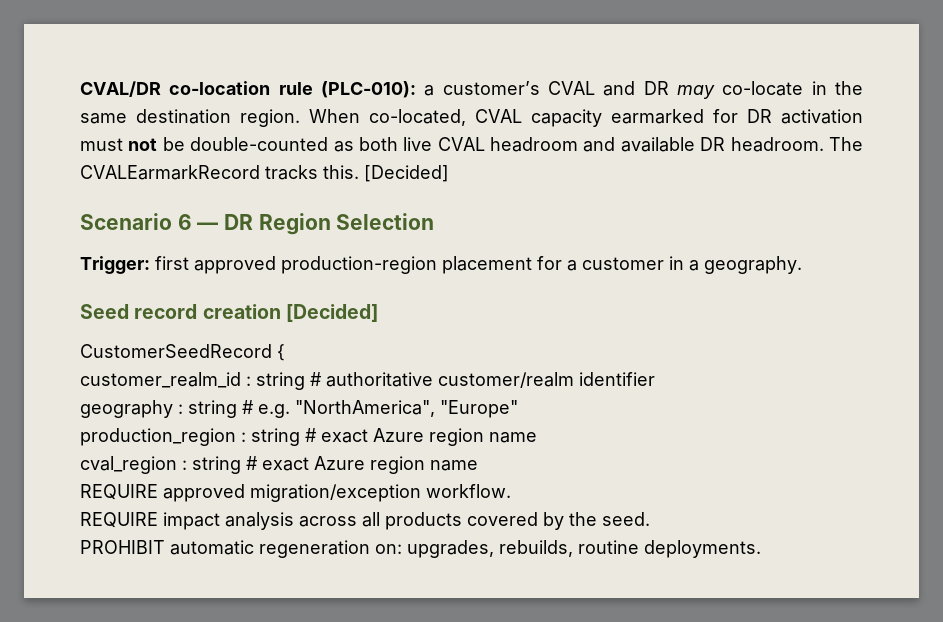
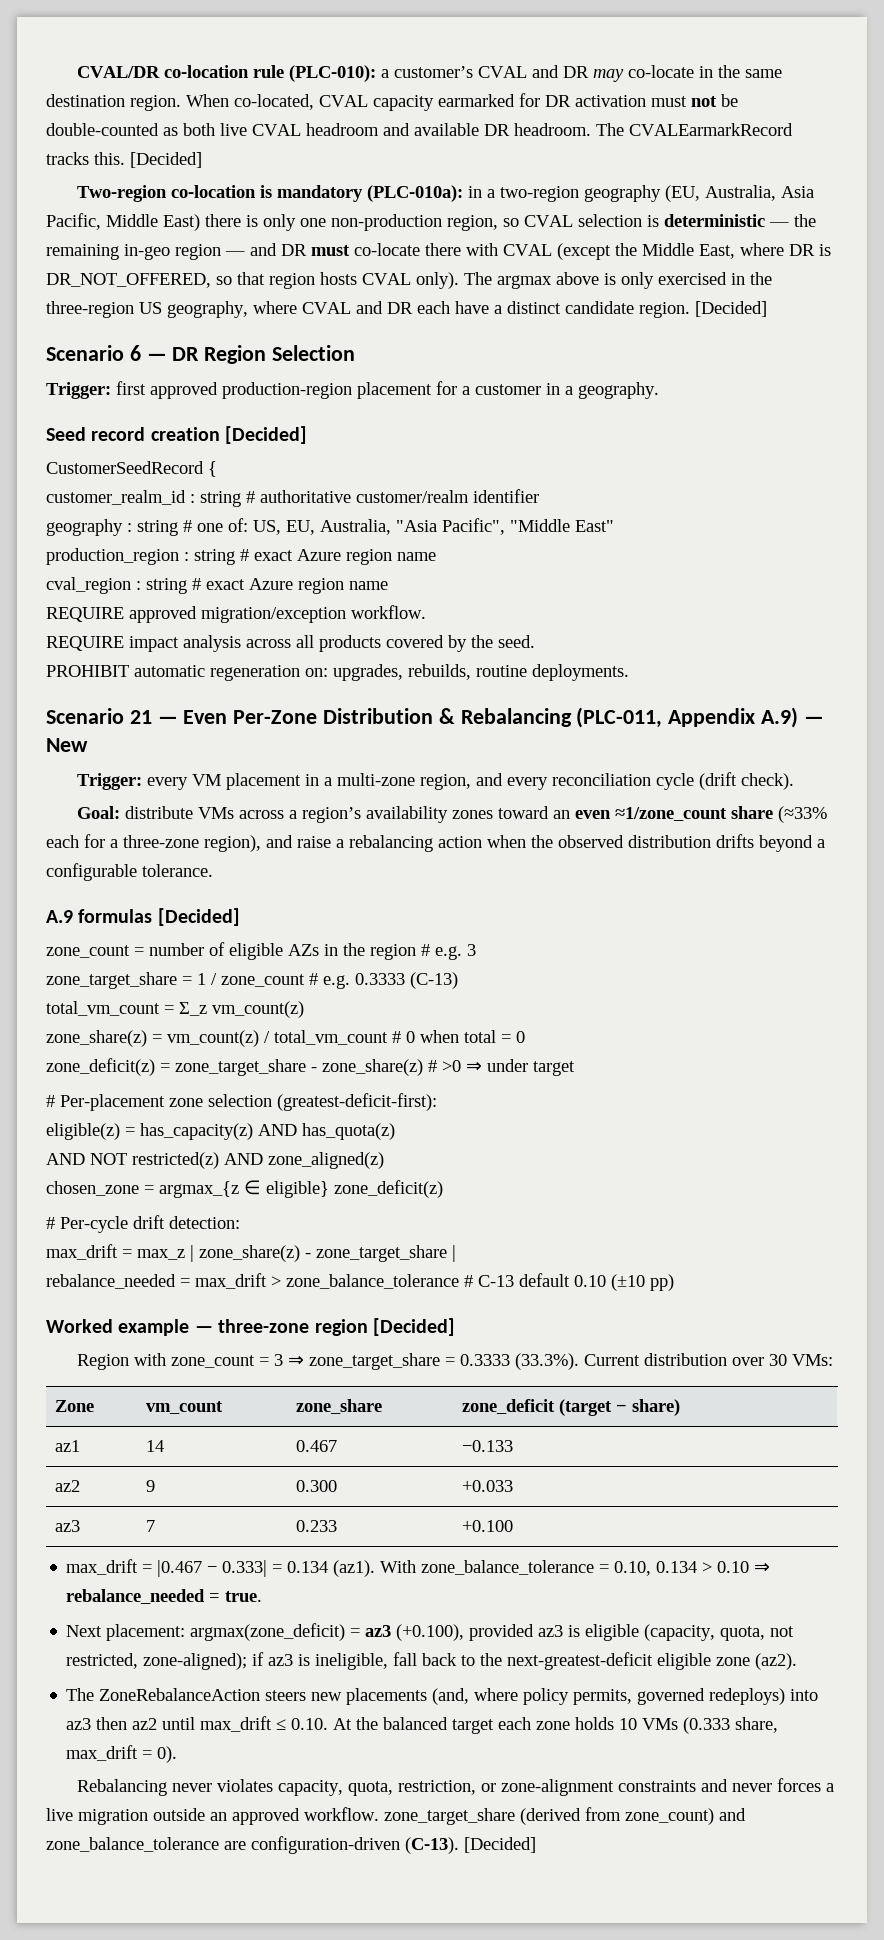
(449, 173) none -> [77,185,815,202] [46,213,816,231] [46,243,831,260] [46,272,772,289] [46,301,767,318] // Two-region co-location is mandatory (PLC-010a): in a two-region geography (EU, Australia, Asia Pacific, Middle East) there is only one non-production region, so CVAL selection is deterministic — the remaining in-geo region — and DR must co-locate there with CVAL (except the Middle East, where DR is DR_NOT_OFFERED, so that region hosts CVAL only). The argmax above is only exercised in the three-region US geography, where CVAL and DR each have a distinct candidate region. [Decided]
[258,400,518,418] e.g. "NorthAmerica", "Europe" -> [197,518,614,535] one of: US, EU, Australia, "Asia Pacific", "Middle East"
(761, 549) none -> [46,707,824,728] [46,738,88,752] [77,772,795,790] [77,806,828,823] [46,834,825,852] [46,863,213,881] [46,908,240,926] [46,942,476,960] [46,972,458,989] [46,1001,304,1018] [46,1030,525,1047] [46,1058,575,1076] [46,1093,437,1111] [46,1123,395,1140] [46,1152,384,1169] [46,1180,443,1198] [46,1215,240,1233] [46,1244,456,1262] [46,1273,674,1291] [46,1318,455,1336] [77,1353,834,1370] [54,1400,94,1412] [145,1401,223,1414] [295,1399,382,1414] [461,1399,680,1416] [54,1440,80,1452] [145,1440,164,1452] [295,1440,337,1452] [461,1440,513,1452] [54,1480,80,1492] [145,1480,155,1492] [295,1480,337,1492] [461,1480,513,1492] [54,1520,80,1532] [145,1520,155,1532] [295,1520,337,1532] [461,1520,513,1532] [66,1559,771,1577] [66,1589,263,1604] [66,1623,795,1641] [66,1652,798,1670] [66,1688,819,1705] [66,1716,779,1734] [66,1745,178,1763] [77,1778,835,1796] [46,1807,746,1825] [46,1836,536,1854] // Scenario 21 — Even Per-Zone Distribution & Rebalancing (PLC-011, Appendix A.9) — New // Trigger: every VM placement in a multi-zone region, and every reconciliation cycle (drift check). // Goal: distribute VMs across a region’s availability zones toward an even ≈1/zone_count share (≈33% each for a three-zone region), and raise a rebalancing action when the observed distribution drifts beyond a configurable tolerance. // A.9 formulas [Decided] // zone_count = number of eligible AZs in the region # e.g. 3 // zone_target_share = 1 / zone_count # e.g. 0.3333 (C-13) // total_vm_count = Σ_z vm_count(z) // zone_share(z) = vm_count(z) / total_vm_count # 0 when total = 0 // zone_deficit(z) = zone_target_share - zone_share(z) # >0 ⇒ under target // # Per-placement zone selection (greatest-deficit-first): // eligible(z) = has_capacity(z) AND has_quota(z) // AND NOT restricted(z) AND zone_aligned(z) // chosen_zone = argmax_{z ∈ eligible} zone_deficit(z) // # Per-cycle drift detection: // max_drift = max_z | zone_share(z) - zone_target_share | // rebalance_needed = max_drift > zone_balance_tolerance # C-13 default 0.10 (±10 pp) // Worked example — three-zone region [Decided] // Region with zone_count = 3 ⇒ zone_target_share = 0.3333 (33.3%). Current distribution over 30 VMs: // Zone | vm_count | zone_share | zone_deficit (target − share) // az1 | 14 | 0.467 | −0.133 // az2 | 9 | 0.300 | +0.033 // az3 | 7 | 0.233 | +0.100 // max_drift = |0.467 − 0.333| = 0.134 (az1). With zone_balance_tolerance = 0.10, 0.134 > 0.10 ⇒ rebalance_needed = true. // Next placement: argmax(zone_deficit) = az3 (+0.100), provided az3 is eligible (capacity, quota, not restricted, zone-aligned); if az3 is ineligible, fall back to the next-greatest-deficit eligible zone (az2). // The ZoneRebalanceAction steers new placements (and, where policy permits, governed redeploys) into az3 then az2 until max_drift ≤ 0.10. At the balanced target each zone holds 10 VMs (0.333 share, max_drift = 0). // Rebalancing never violates capacity, quota, restriction, or zone-alignment constraints and never forces a live migration outside an approved workflow. zone_target_share (derived from zone_count) and zone_balance_tolerance are configuration-driven (C-13). [Decided]

